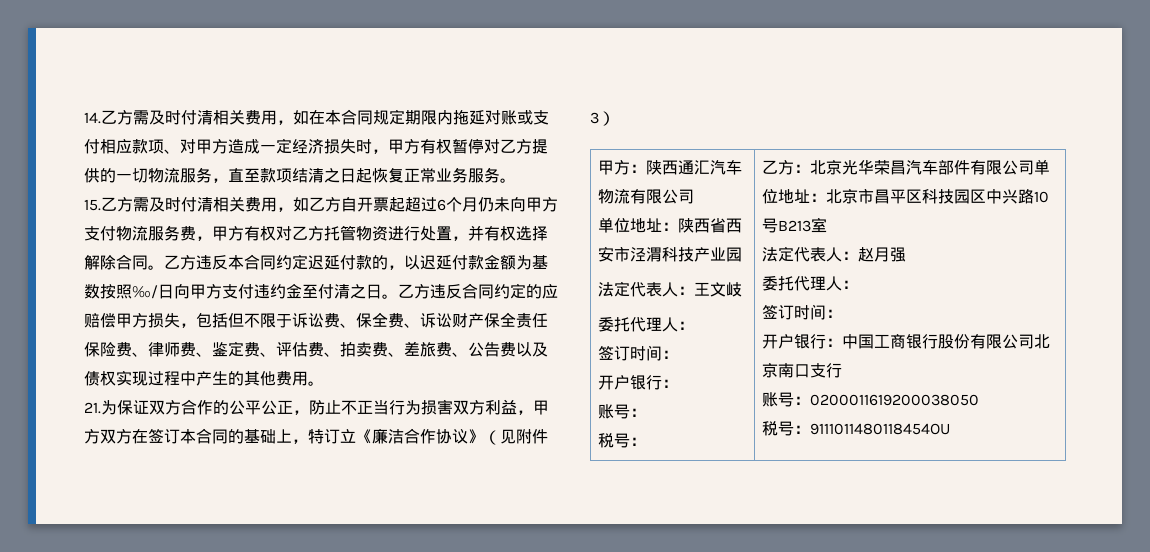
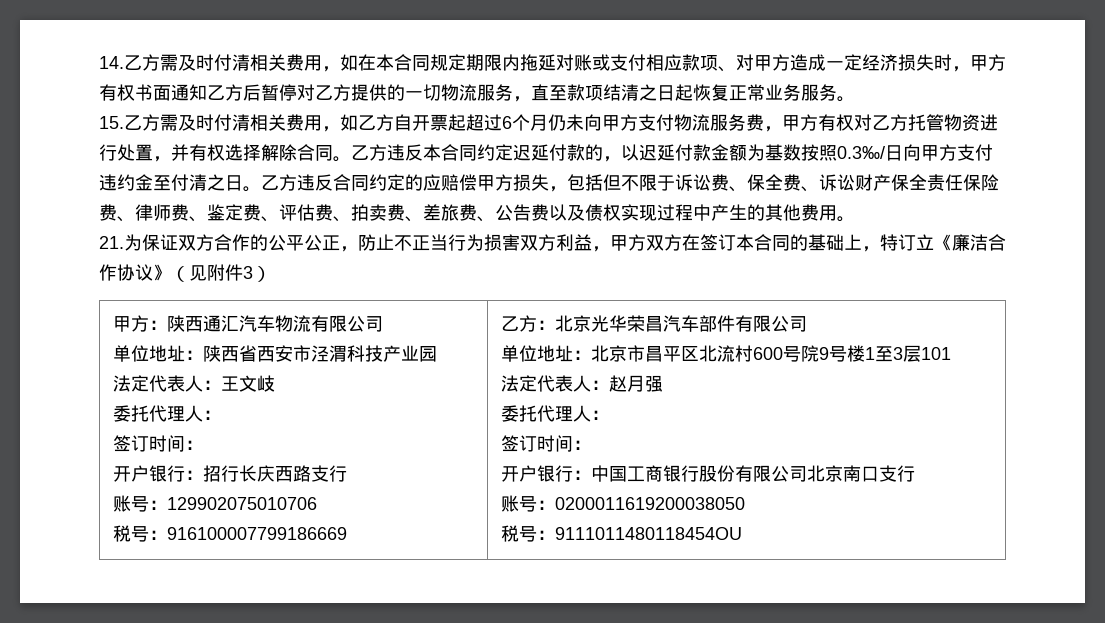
(452, 146) none -> [135,84,261,101] 书面通知乙方后
[132,285,158,299] ‰/ -> [837,146,885,159] 0.3‰/
[597,404,646,419] [597,433,646,448] // 账号： // 税号： -> [202,465,347,482] [112,495,317,512] [112,525,347,542] 招行长庆西路支行 // 账号：129902075010706 // 税号：916100007799186669
(1034, 167) none -> (807, 324) //
[921,189,1049,204] [761,217,827,233] 科技园区中兴路10号B213室 -> [698,345,951,362] 北流村600号院9号楼1至3层101

